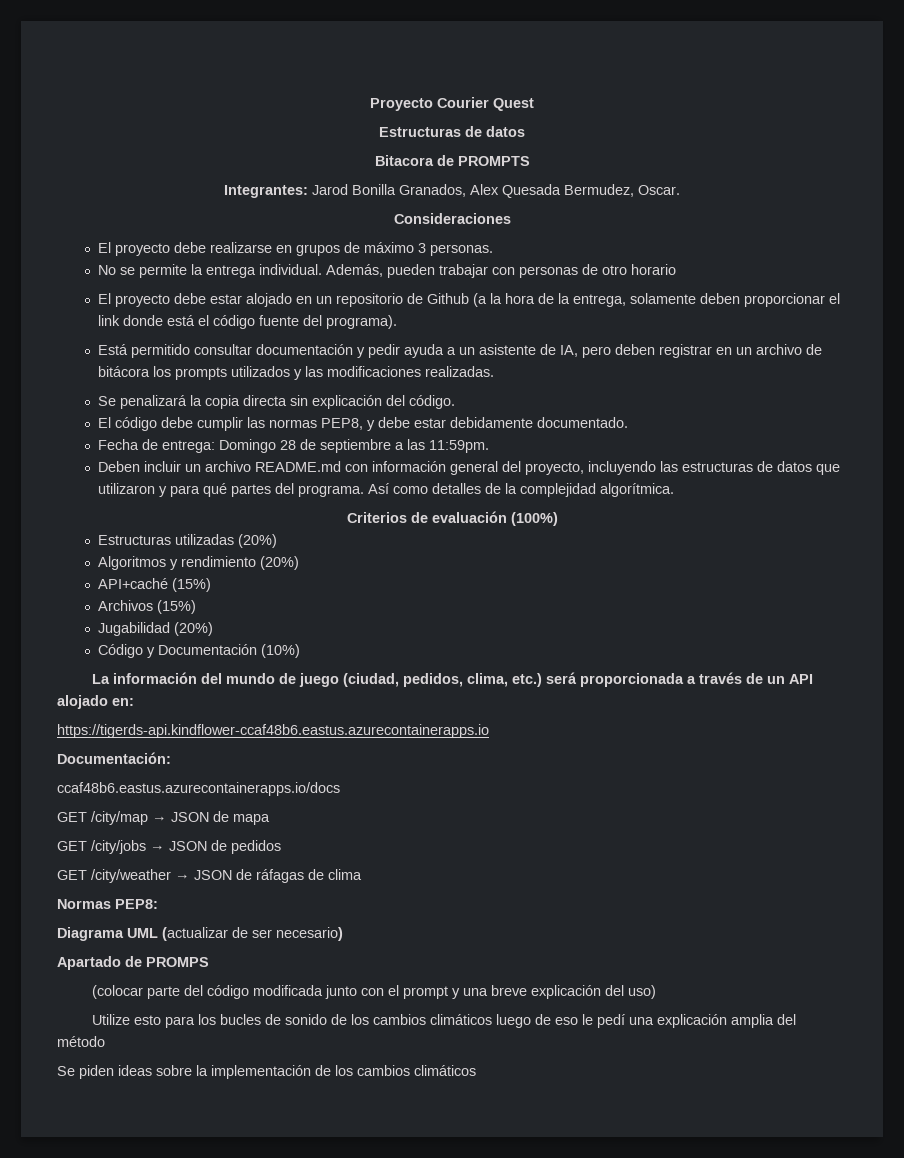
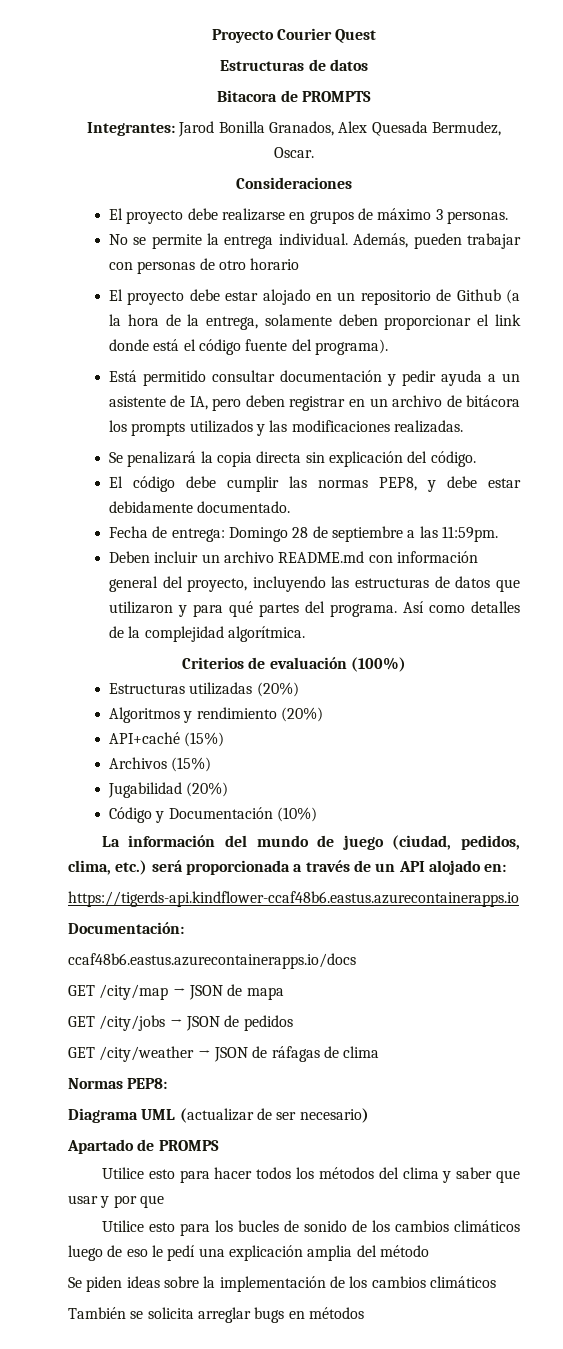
[92,985,657,999] [92,1014,131,1025] (colocar parte del código modificada junto con el prompt y una breve explicación del uso) // Utilize -> [101,1167,521,1183] [68,1195,164,1208] [101,1220,144,1232] Utilice esto para hacer todos los métodos del clima y saber que usar y por que // Utilice
(476, 1070) none -> [68,1307,364,1323] // También se solicita arreglar bugs en métodos

